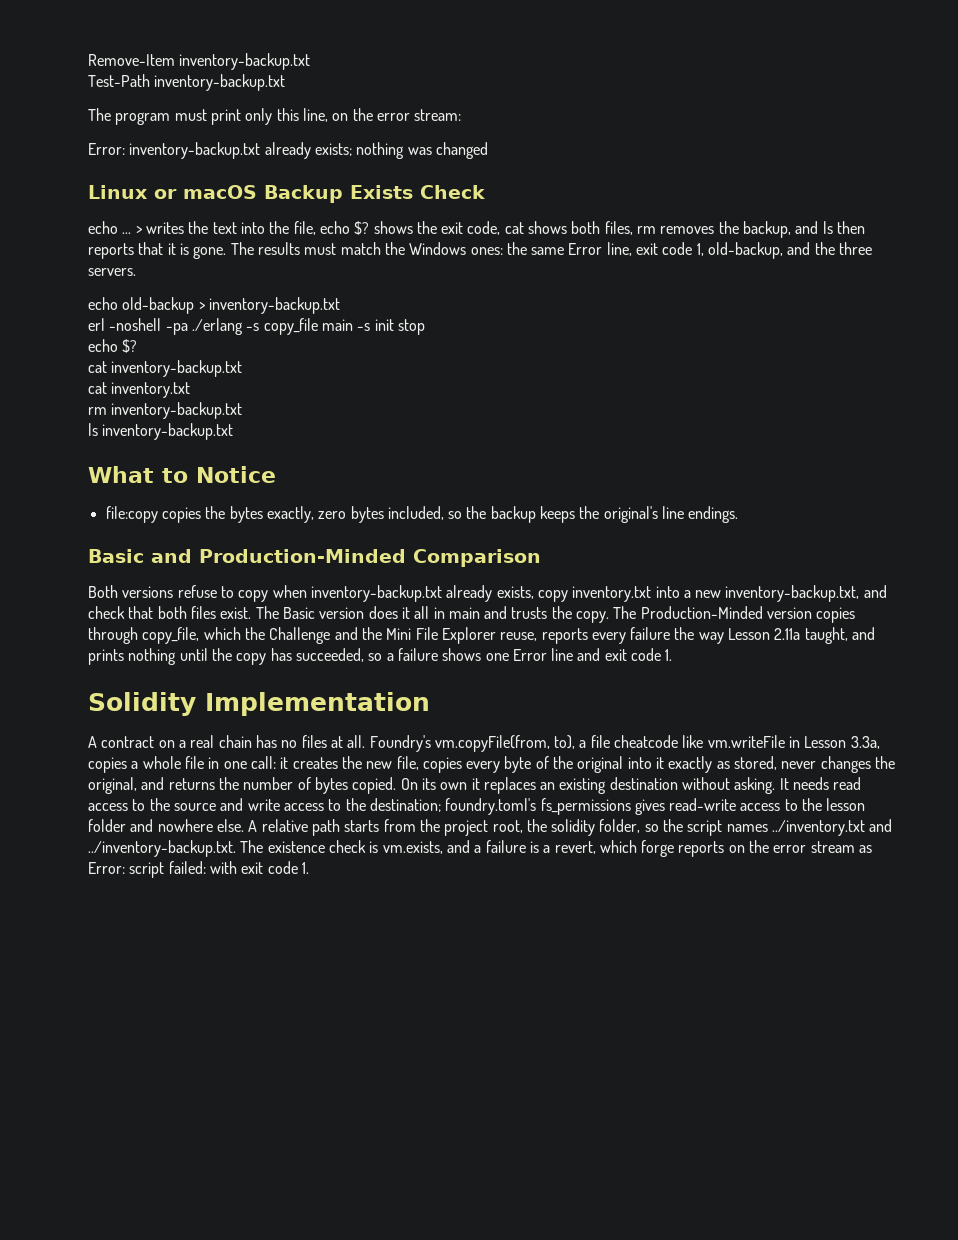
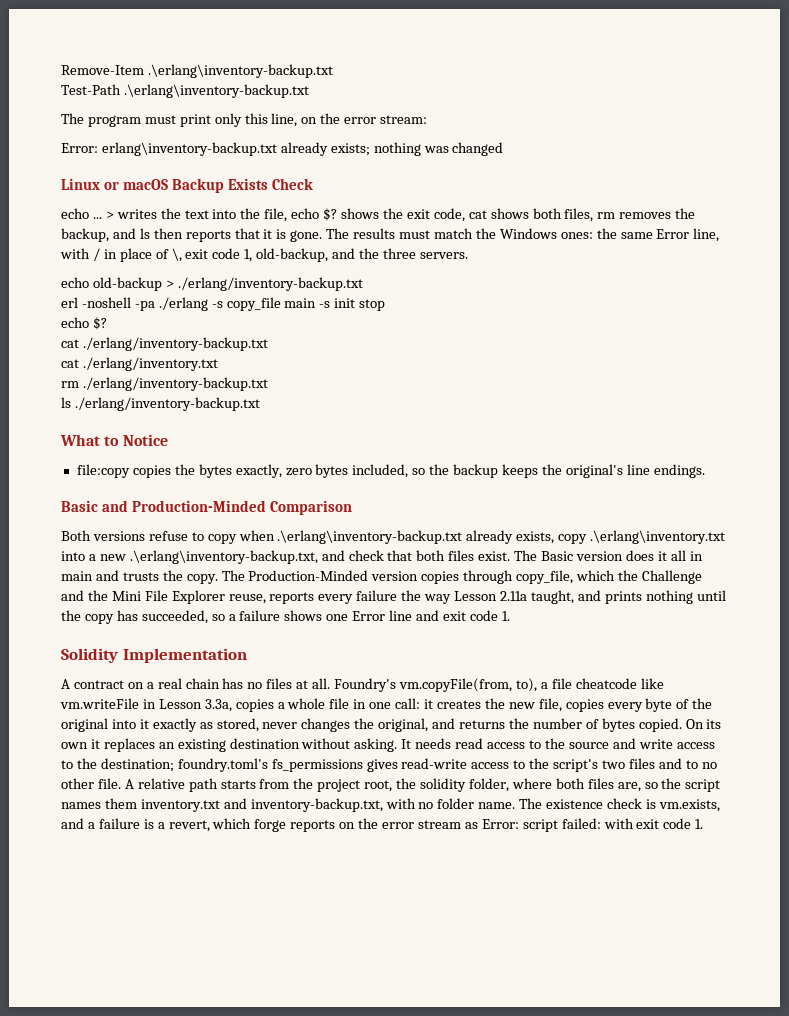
[179,53,311,70] inventory-backup.txt -> [147,64,333,78] .\erlang\inventory-backup.txt
[154,74,286,91] inventory-backup.txt -> [123,84,309,98] .\erlang\inventory-backup.txt
[129,142,261,159] inventory-backup.txt -> [101,142,277,156] erlang\inventory-backup.txt
(632, 249) none -> [60,248,182,262] with / in place of \,
[208,297,340,314] inventory-backup.txt -> [177,277,363,291] ./erlang/inventory-backup.txt
[111,360,243,377] [88,382,191,398] [88,402,243,419] [88,423,234,440] inventory-backup.txt // cat inventory.txt // rm inventory-backup.txt // ls inventory-backup.txt -> [82,337,268,351] [61,357,218,371] [61,377,268,391] [61,397,260,411] ./erlang/inventory-backup.txt // cat ./erlang/inventory.txt // rm ./erlang/inventory-backup.txt // ls ./erlang/inventory-backup.txt
[310,585,442,602] inventory-backup.txt -> [277,530,463,544] .\erlang\inventory-backup.txt
[572,586,652,602] inventory.txt -> [590,530,726,544] .\erlang\inventory.txt
[725,585,860,602] inventory-backup.txt, -> [129,550,318,564] .\erlang\inventory-backup.txt,
[826,798,866,811] [88,819,244,832] lesson folder and nowhere else. -> [553,758,717,772] [61,778,121,789] script's two files and to no other file.
[644,819,893,836] [88,840,236,857] so the script names ../inventory.txt and ../inventory-backup.txt. -> [511,778,721,792] [61,798,516,812] where both files are, so the script names them inventory.txt and inventory-backup.txt, with no folder name.

